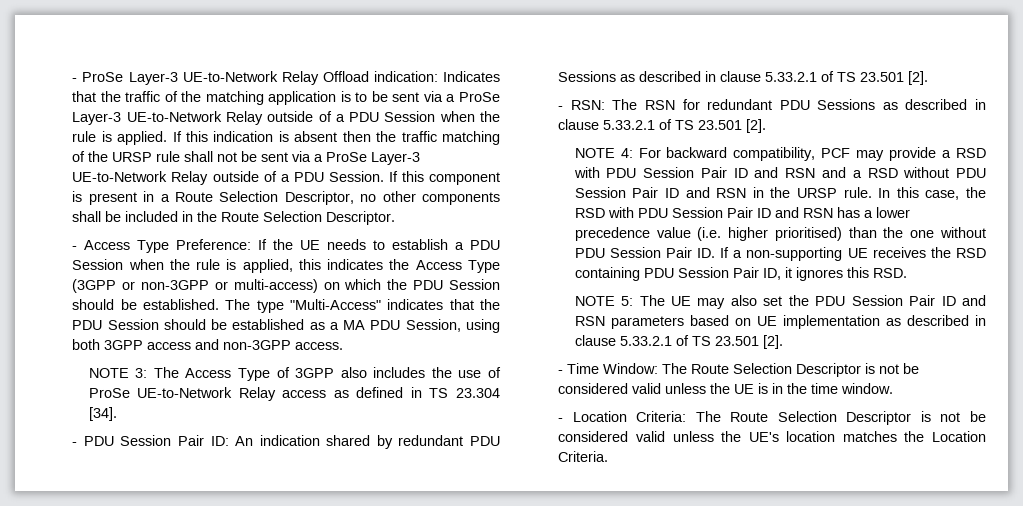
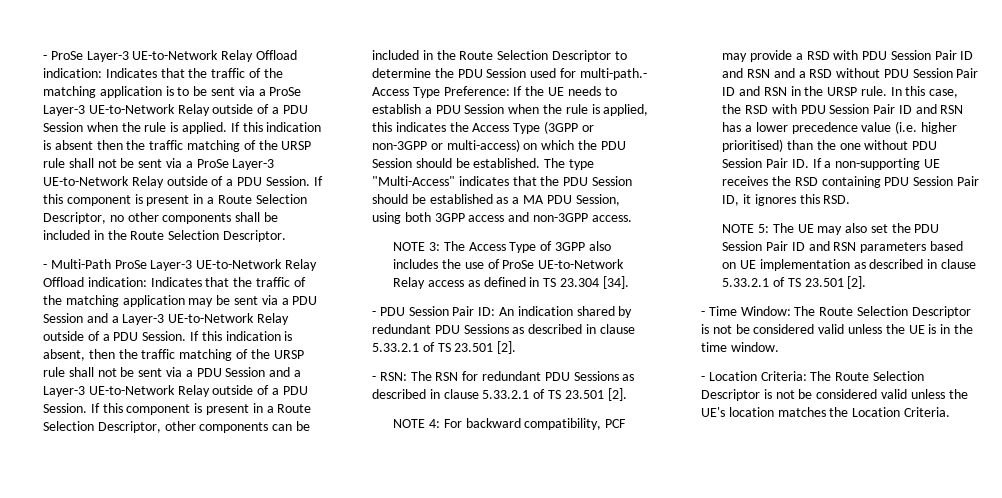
(78, 248) none -> [50,259,318,271] [43,277,306,287] [43,295,318,307] [43,313,290,325] [43,331,293,341] [43,349,304,361] [43,367,301,377] [43,385,308,397] [43,403,312,415] [43,421,311,433] [372,50,627,62] [372,68,647,80] Multi-Path ProSe Layer-3 UE-to-Network Relay Offload indication: Indicates that the traffic of the matching application may be sent via a PDU Session and a Layer-3 UE-to-Network Relay outside of a PDU Session. If this indication is absent, then the traffic matching of the URSP rule shall not be sent via a PDU Session and a Layer-3 UE-to-Network Relay outside of a PDU Session. If this component is present in a Route Selection Descriptor, other components can be included in the Route Selection Descriptor to determine the PDU Session used for multi-path.-

